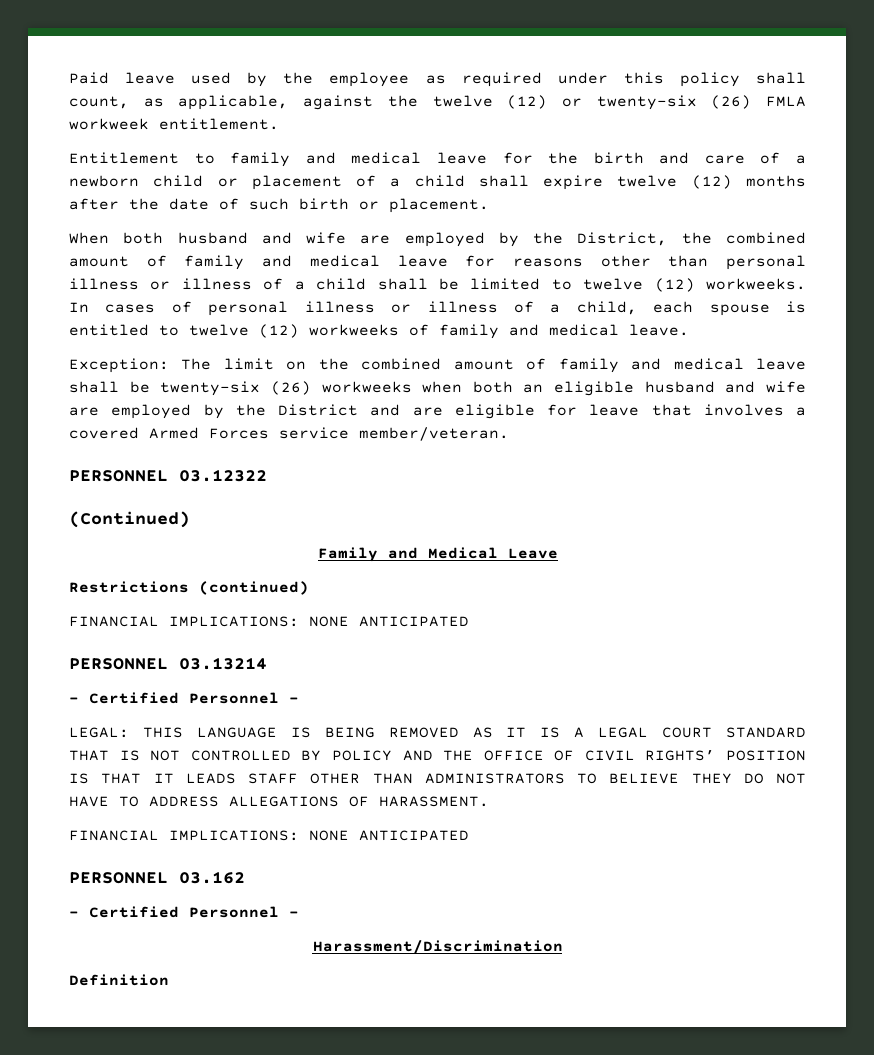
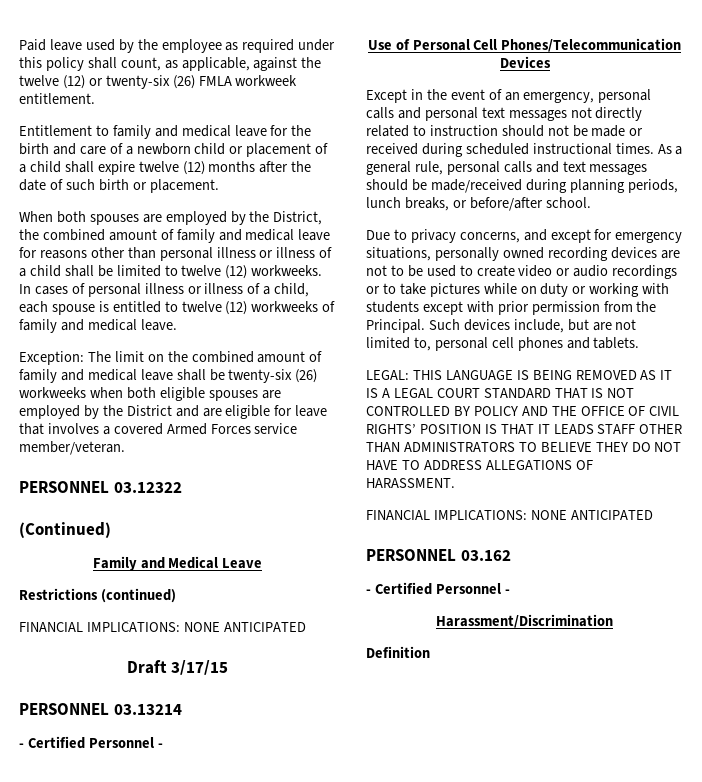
[177,232,347,244] husband and wife -> [89,214,139,225] spouses
[523,381,806,396] an eligible husband and wife -> [159,387,258,401] eligible spouses
(469, 621) none -> [126,660,229,675] // Draft 3/17/15
(299, 700) none -> [367,38,682,52] [499,56,551,68] [366,89,652,103] [366,107,643,121] [366,125,644,137] [366,143,683,157] [366,161,648,175] [366,179,678,193] [366,197,591,211] [366,229,683,243] [366,247,680,261] [366,265,678,279] [366,283,670,297] [366,301,657,315] [366,319,637,333] [366,337,640,351] // Use of Personal Cell Phones/Telecommunication Devices // Except in the event of an emergency, personal calls and personal text messages not directly related to instruction should not be made or received during scheduled instructional times. As a general rule, personal calls and text messages should be made/received during planning periods, lunch breaks, or before/after school. // Due to privacy concerns, and except for emergency situations, personally owned recording devices are not to be used to create video or audio recordings or to take pictures while on duty or working with students except with prior permission from the Principal. Such devices include, but are not limited to, personal cell phones and tablets.

